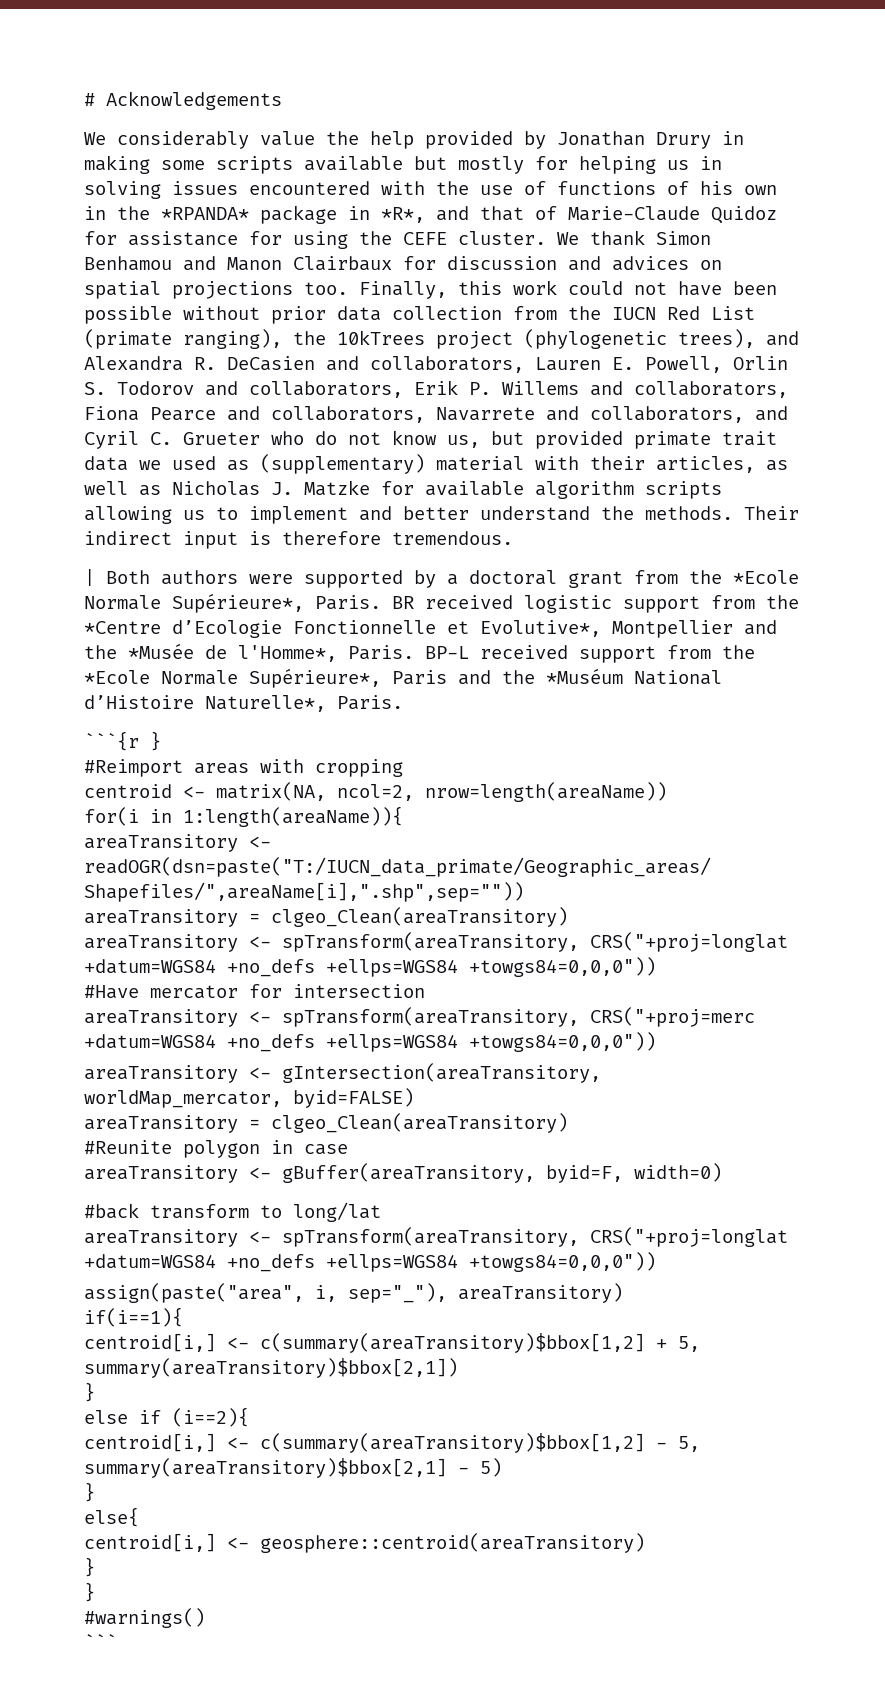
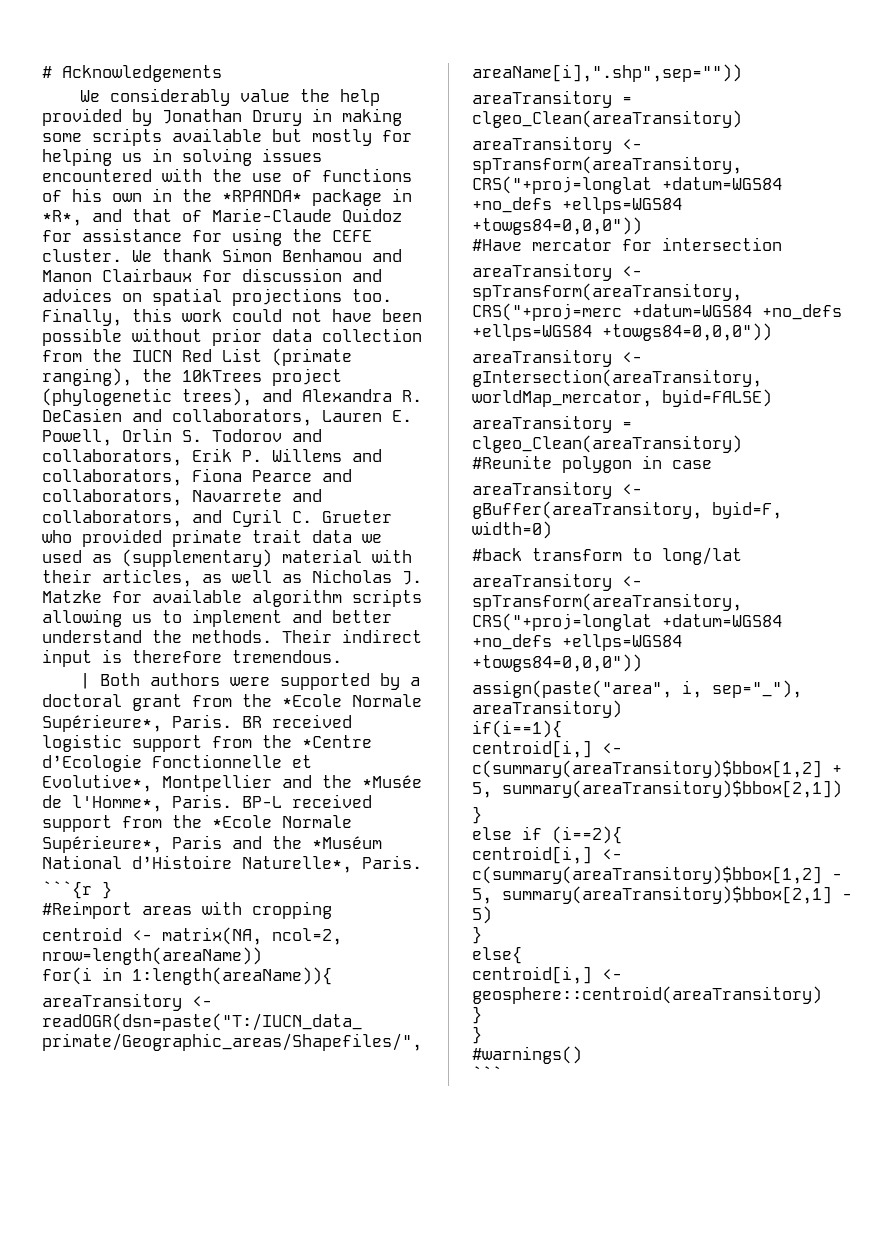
[315,430,524,448] do not know us, but -> (72, 536) none

